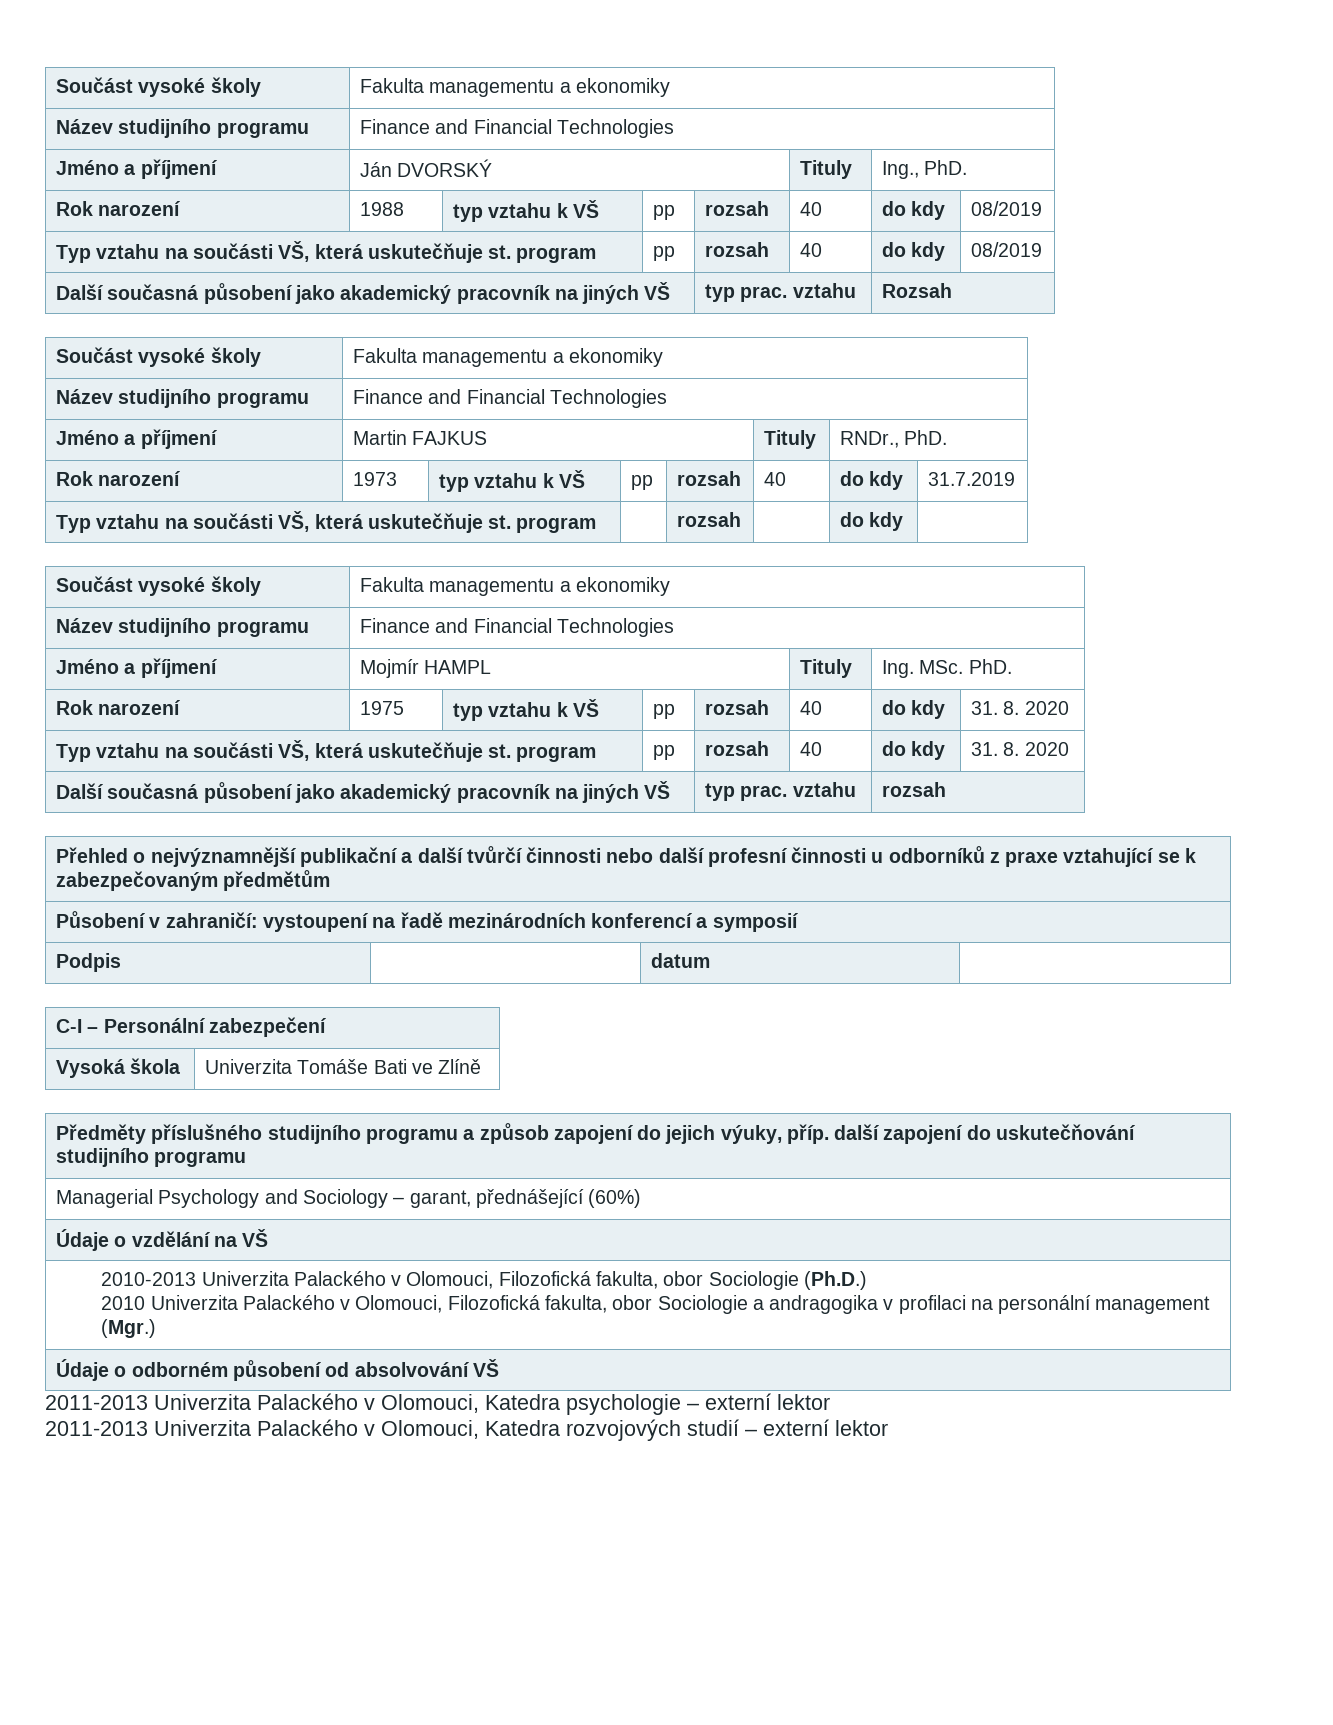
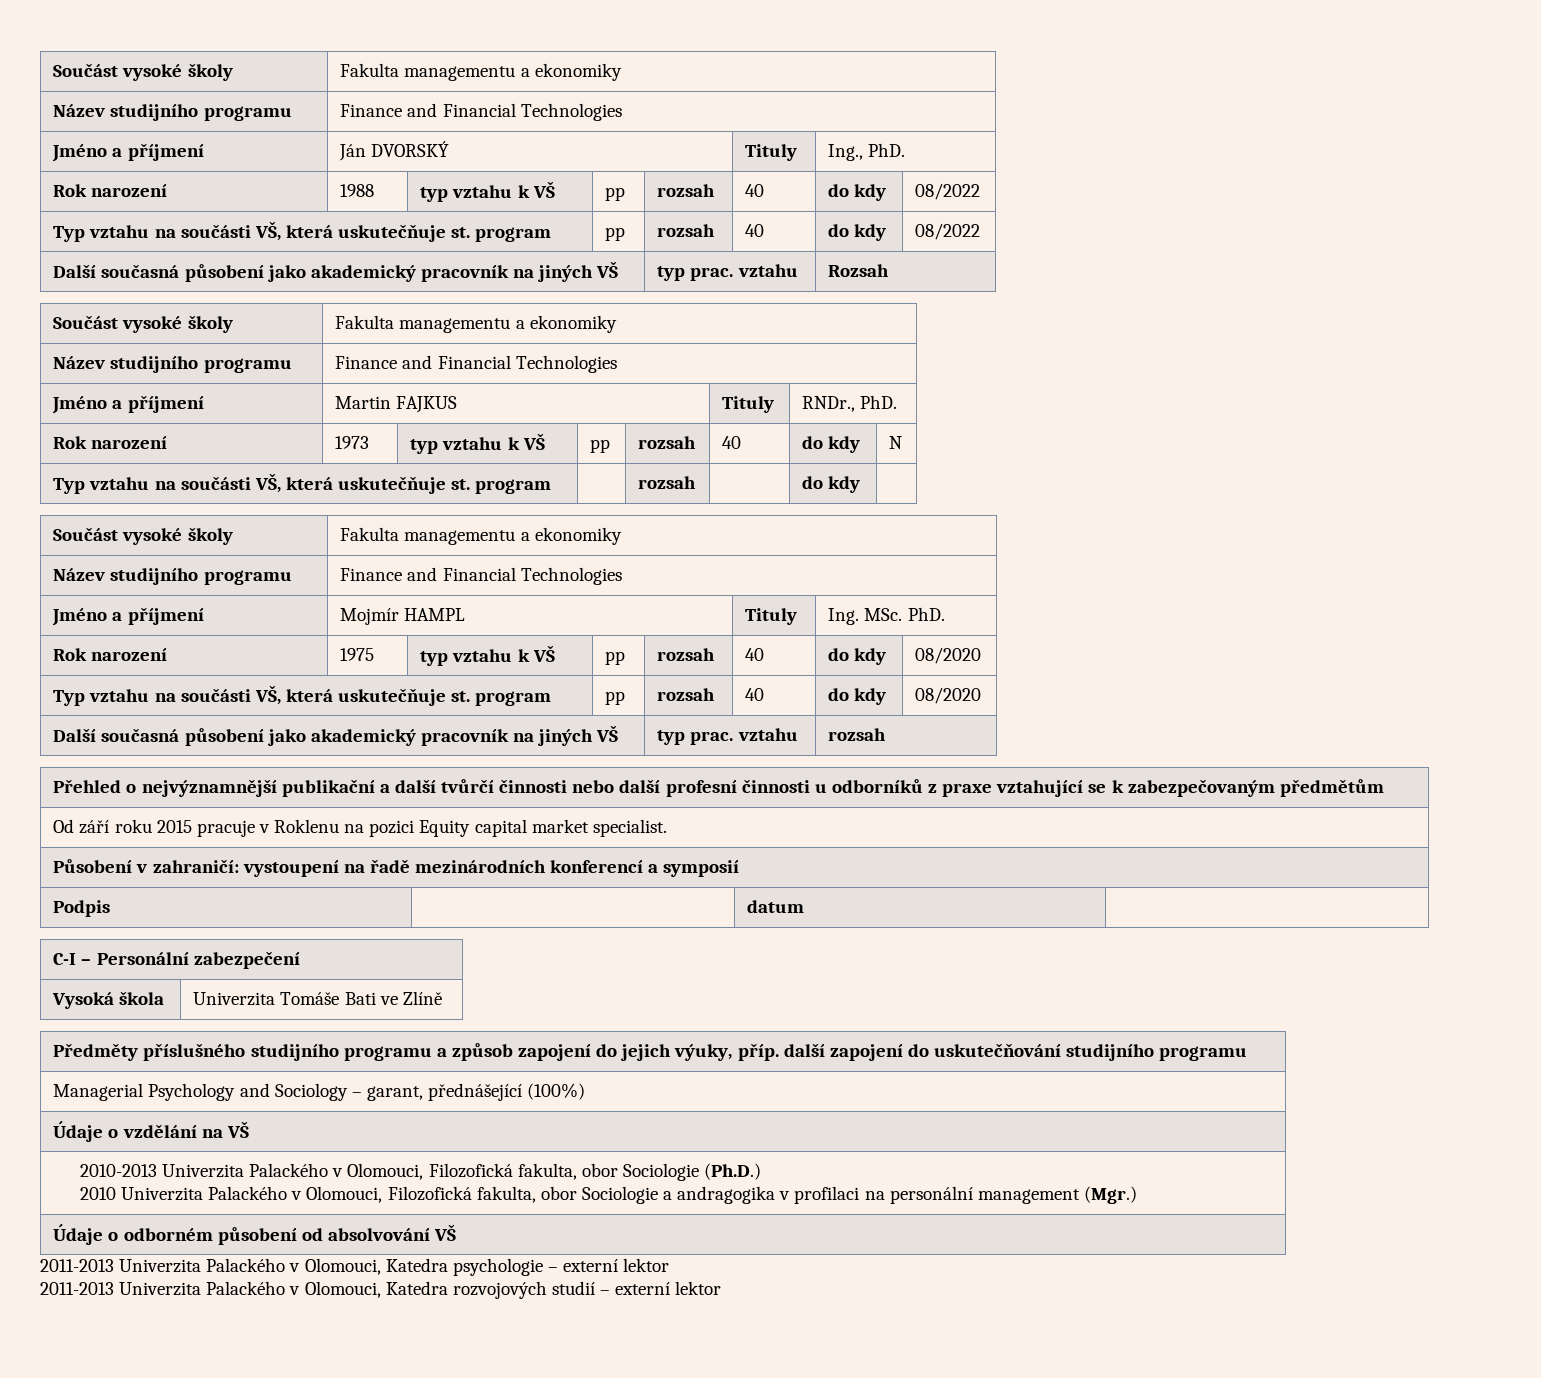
[971,201,1043,216] 08/2019 -> [915,183,981,200] 08/2022
[971,242,1043,257] 08/2019 -> [915,223,981,240] 08/2022
[928,472,1016,486] 31.7.2019 -> [889,436,903,449] N
[971,701,1069,715] 31. 8. 2020 -> [915,647,982,664] 08/2020
[971,742,1069,756] 31. 8. 2020 -> [915,687,982,704] 08/2020
(331, 880) none -> [53,819,667,837] // Od září roku 2015 pracuje v Roklenu na pozici Equity capital market specialist.
[588,1189,642,1208] (60%) -> [527,1083,586,1100] (100%)

